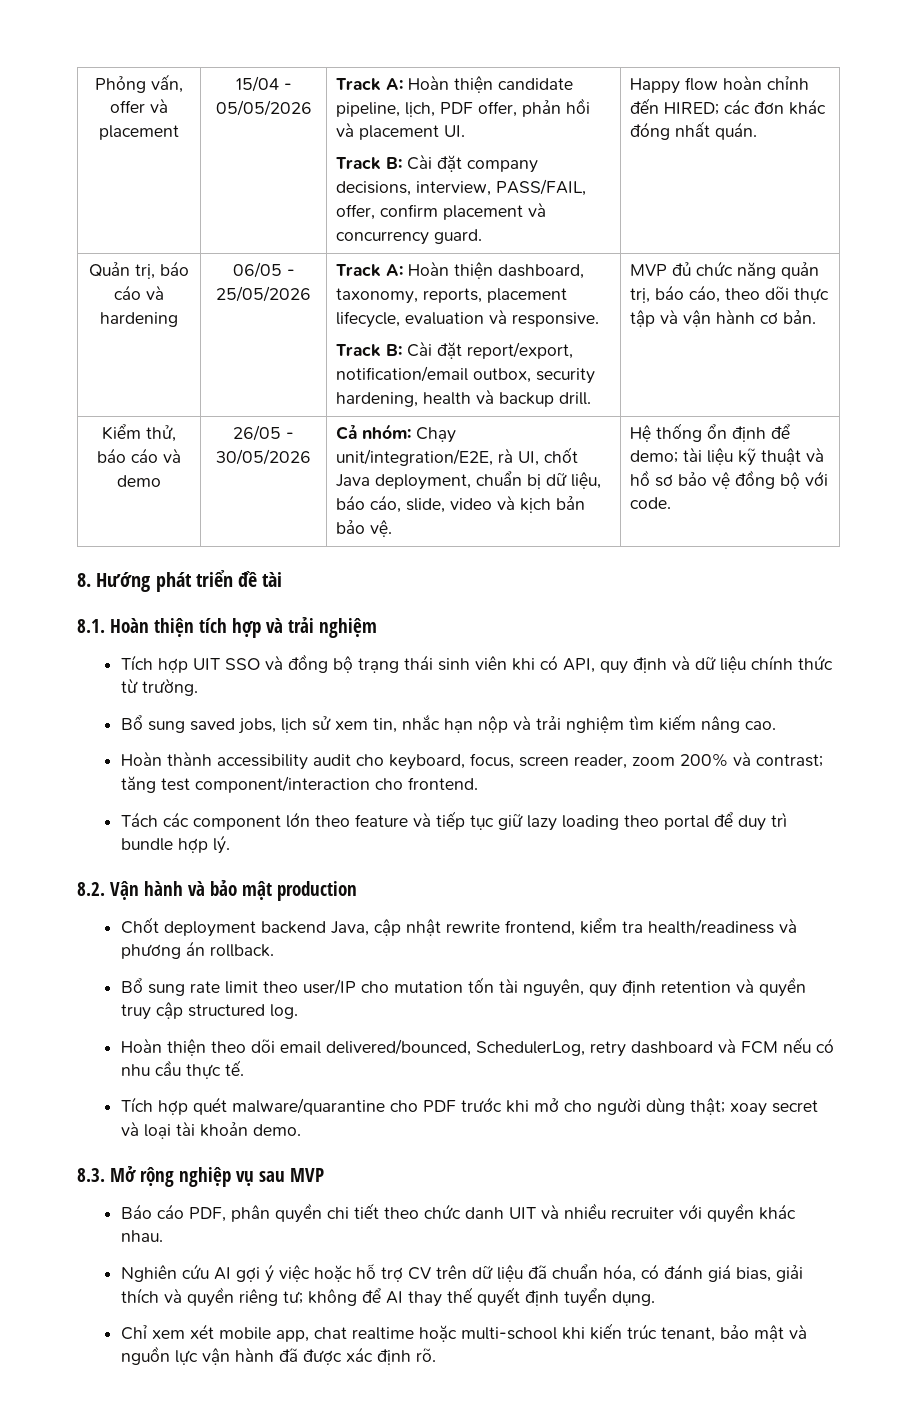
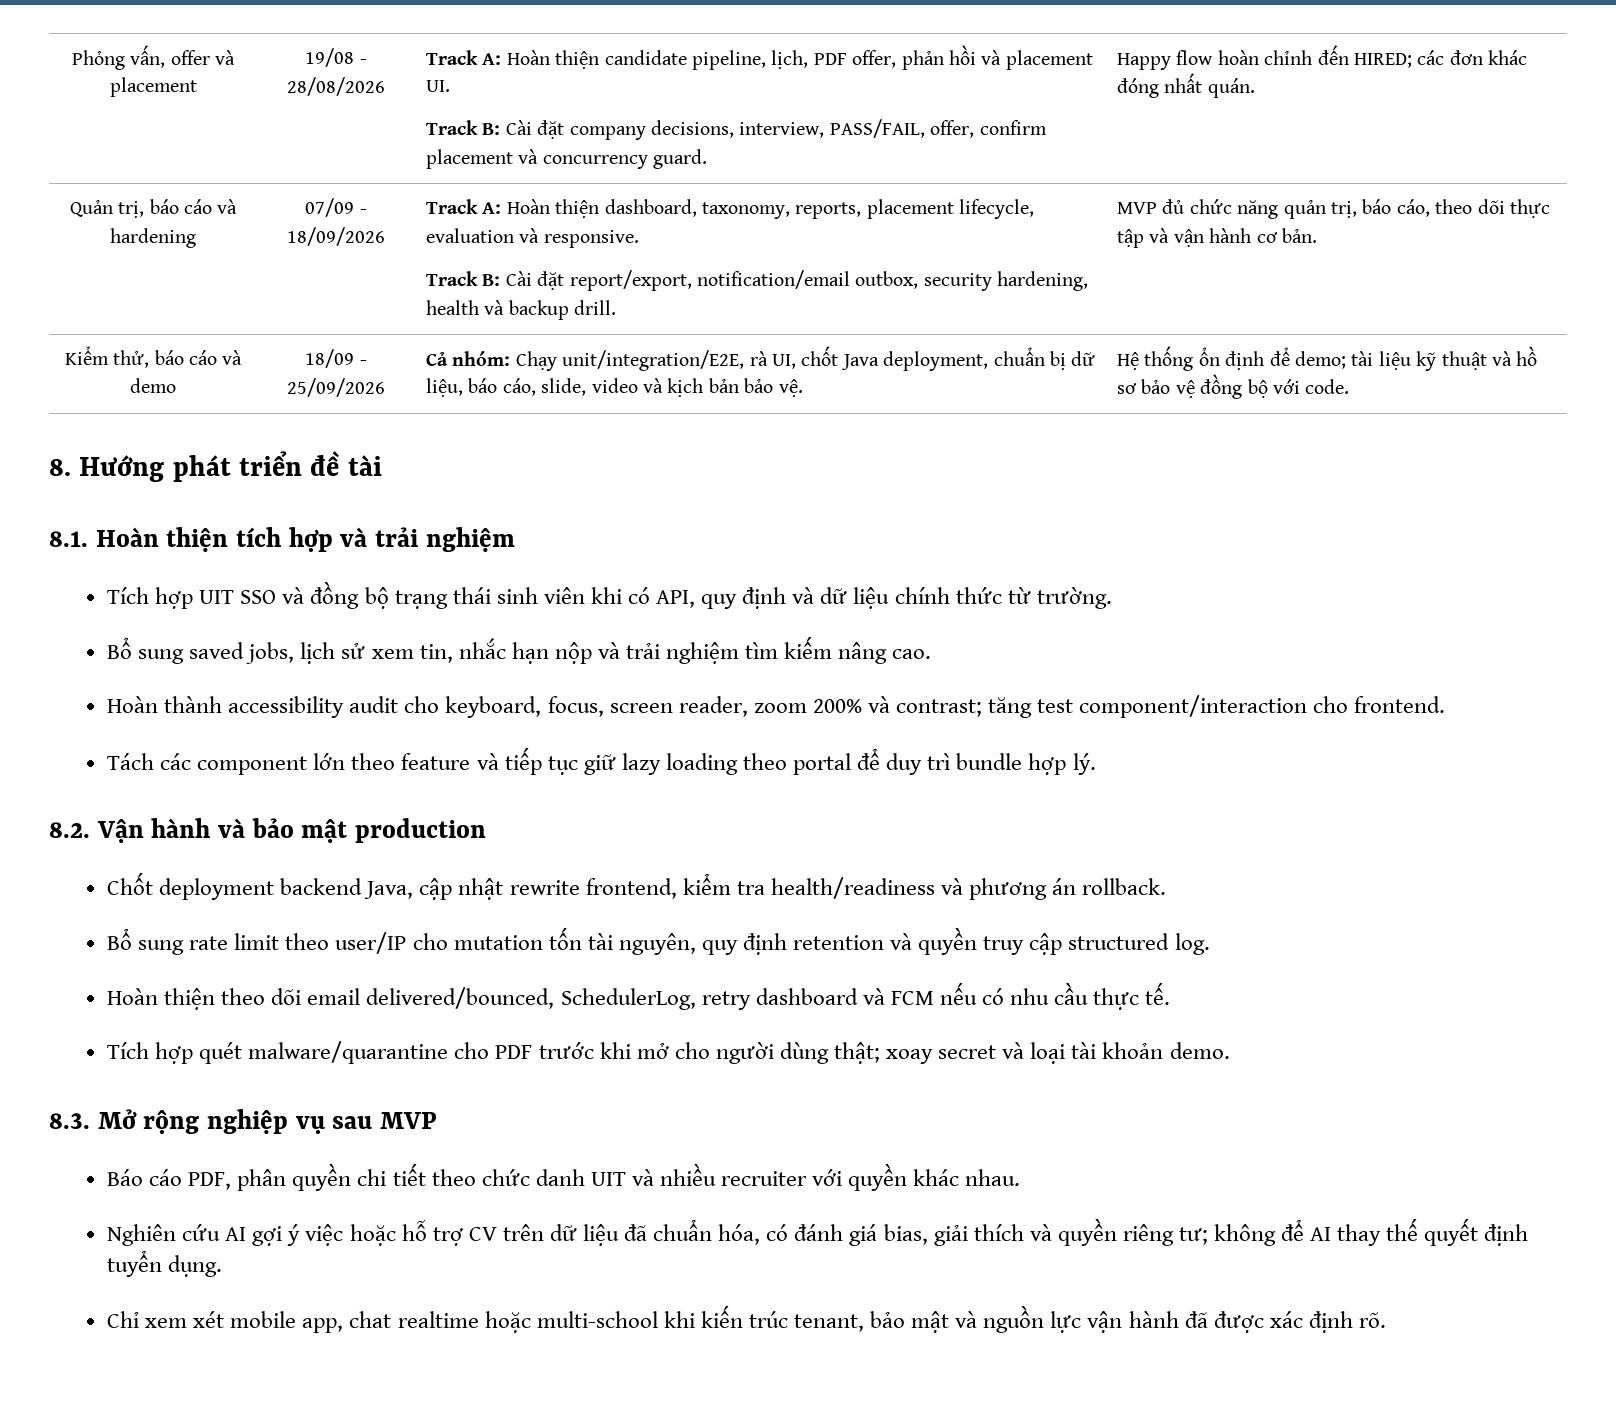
[235,76,292,92] [215,100,312,116] 15/04 - 05/05/2026 -> [305,48,367,67] [287,77,385,96] 19/08 - 28/08/2026
[232,262,295,278] [216,286,311,302] 06/05 - 25/05/2026 -> [305,198,367,217] [287,227,385,246] 07/09 - 18/09/2026
[233,425,294,441] [216,449,311,465] 26/05 - 30/05/2026 -> [305,349,367,368] [287,378,385,397] 18/09 - 25/09/2026

